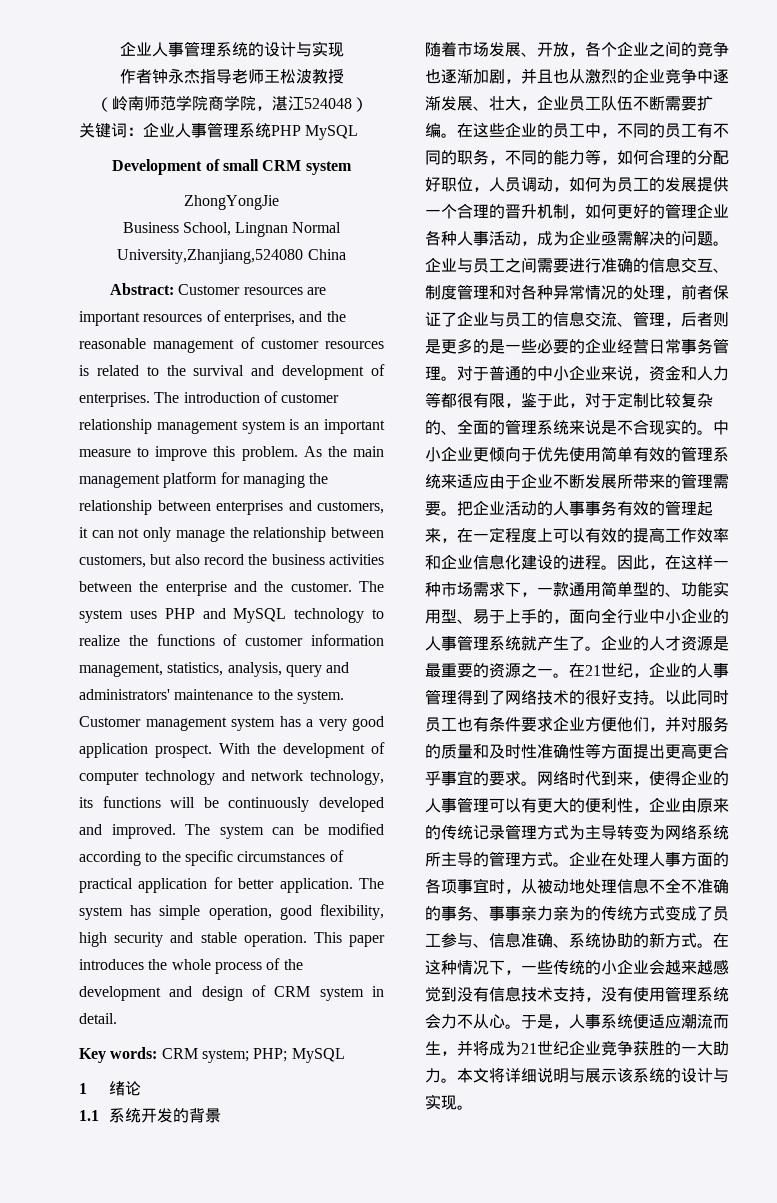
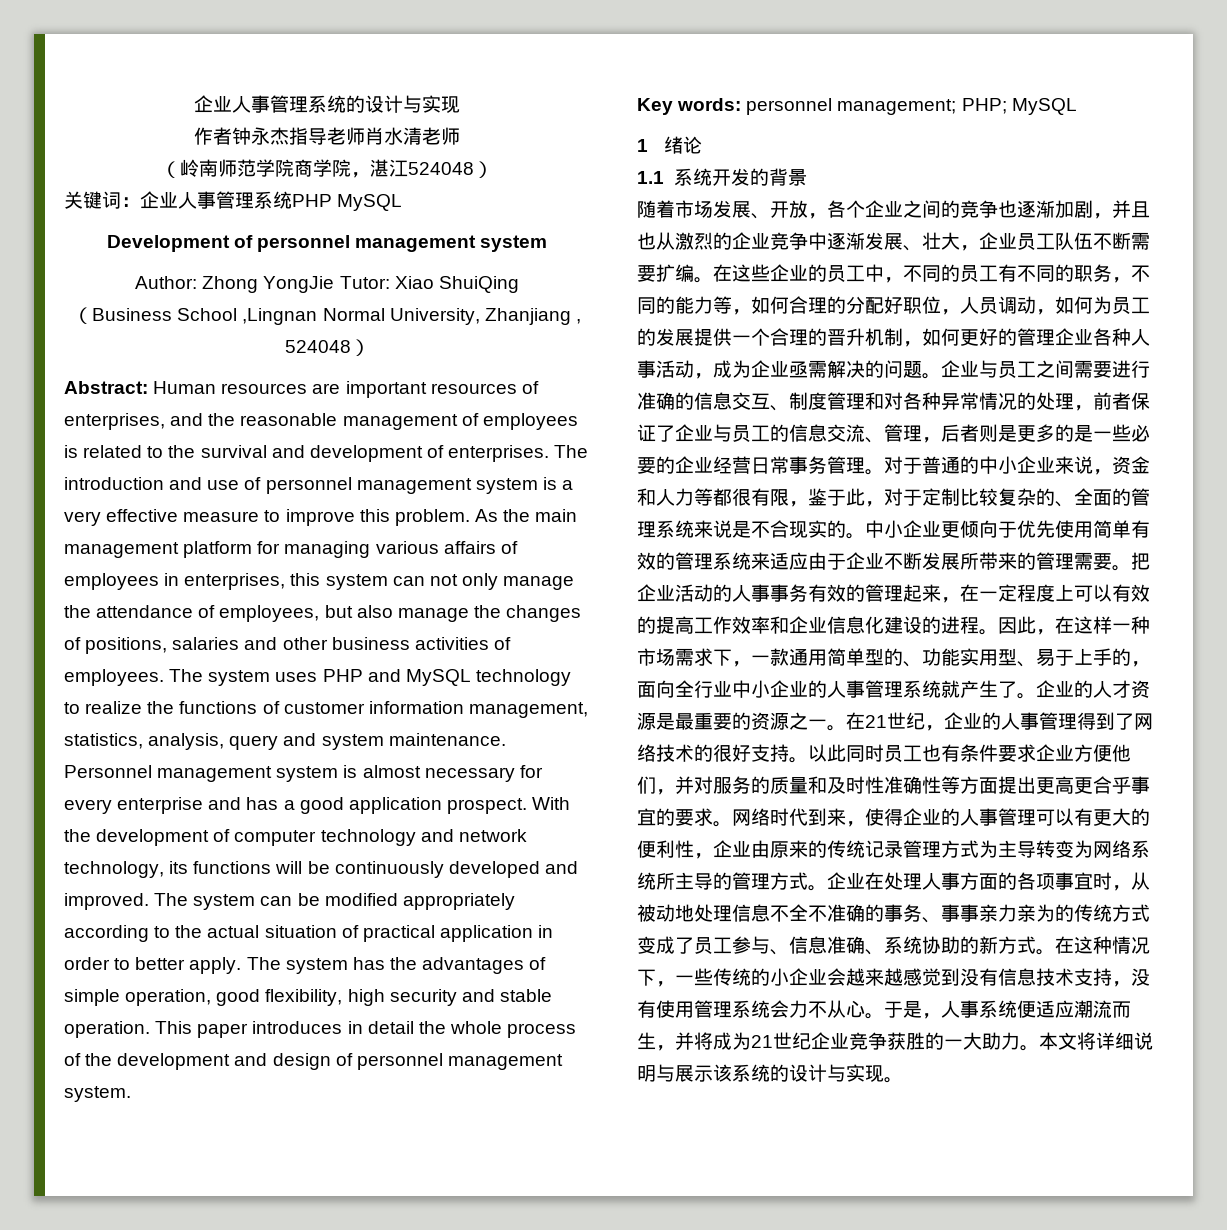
[263,69,344,84] 王松波教授 -> [365,127,460,145] 肖水清老师
[223,159,302,171] small CRM -> [257,235,477,252] personnel management
[184,195,279,210] [122,222,342,237] [117,249,346,264] ZhongYongJie // Business School, Lingnan Normal University,Zhanjiang,524080 China -> [135,276,519,293] [73,307,581,325] [284,339,370,356] Author: Zhong YongJie Tutor: Xiao ShuiQing // （Business School ,Lingnan Normal University, Zhanjiang , 524048）
[178,284,241,295] Customer -> [153,381,217,394] Human
[260,339,384,349] customer resources -> [482,413,578,430] employees
[263,391,340,403] [79,419,386,434] of customer relationship management system is an important -> [169,477,574,494] [64,509,179,526] and use of personnel management system is a very effective
[309,473,329,484] [79,500,384,515] [79,527,88,538] the relationship between enterprises and customers, it -> [375,541,518,554] [64,573,388,590] various affairs of employees in enterprises, this system
[253,527,384,542] [79,554,384,568] [79,581,352,596] relationship between customers, but also record the business activities between the enterprise and the customer. -> [96,605,582,622] [64,637,511,654] [64,669,164,686] attendance of employees, but also manage the changes of positions, salaries and other business activities of employees.
[79,689,345,704] [79,716,275,731] administrators' maintenance to the system. Customer management system -> [321,733,506,750] [64,765,543,782] [64,797,242,814] system maintenance. Personnel management system is almost necessary for every enterprise and
[318,719,347,731] very -> (295, 805) none
(384, 829) none -> [402,893,515,910] appropriately
[184,850,326,866] specific circumstances -> [207,925,337,938] actual situation
[213,877,385,893] [79,905,152,920] for better application. The system has -> [538,925,554,938] [64,957,547,974] in order to better apply. The system has the advantages of
(144, 964) none -> [347,1021,414,1034] in detail
[274,986,384,1001] [79,1013,117,1024] CRM system in detail. -> [356,1053,563,1070] [64,1086,131,1102] personnel management system.
[161,1048,249,1063] CRM system; -> [746,98,957,115] personnel management;

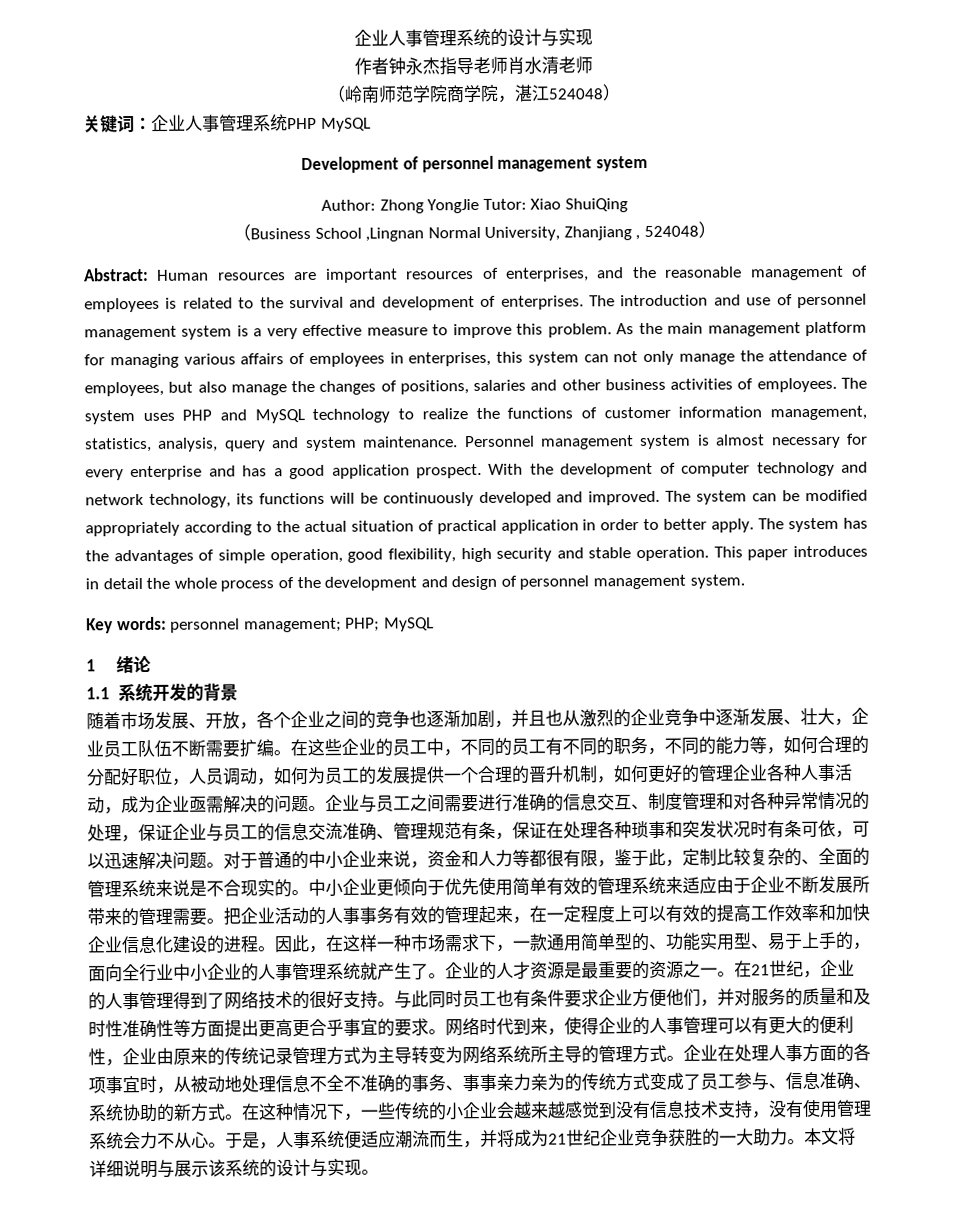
[1093,392,1150,410] [637,424,675,442] 前者保证了 -> [138,823,173,842] 保证
[865,424,1150,443] [637,456,865,474] 、管理，后者则是更多的是一些必要的企业经营日常事务管理 -> [342,819,870,841] [87,851,207,871] 准确、管理规范有条，保证在处理各种琐事和突发状况时有条可依，可以迅速解决问题
[884,488,922,506] 对于 -> (683, 863) none
(789, 625) none -> [835,903,870,921] 加快
[808,744,827,762] 以 -> [394,990,412,1009] 与

